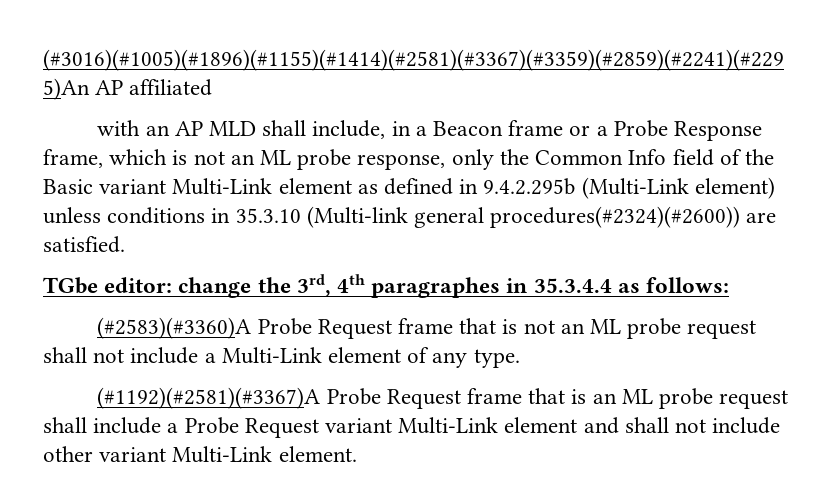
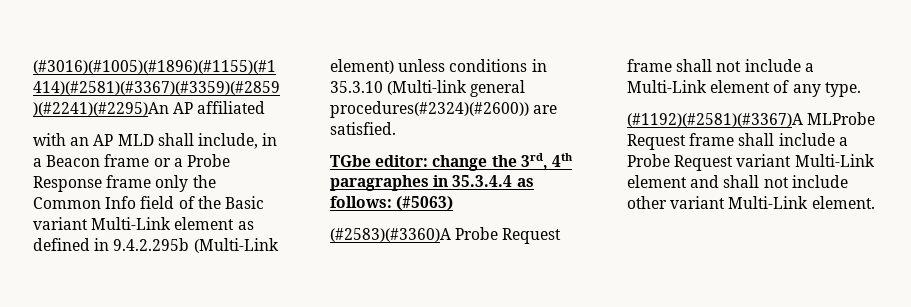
[43,149,446,170] frame, which is not an ML probe response, -> [106,175,152,188] frame
(730, 285) none -> [396,196,454,211] (#5063)
[459,318,757,339] that is not an ML probe request -> (672, 65) none
[326,388,789,409] Probe Request frame that is an ML probe request -> [807,112,876,125] [627,133,735,150] MLProbe Request frame

